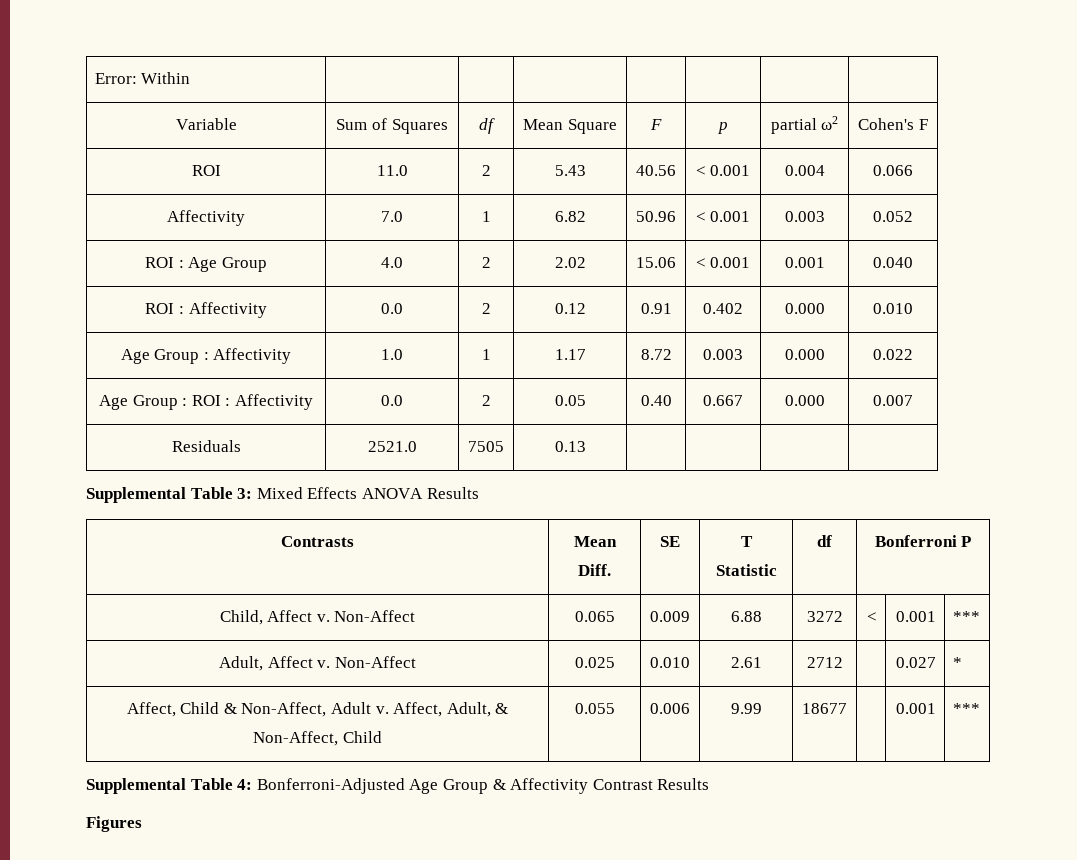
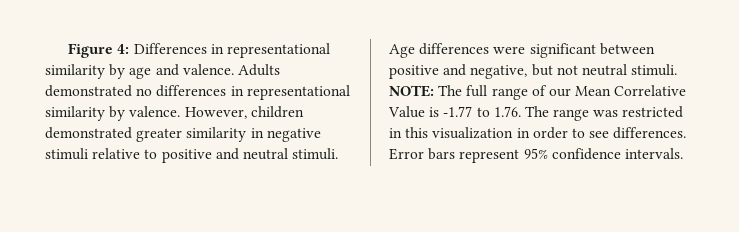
[94,72,191,84] [175,118,237,130] [336,118,448,134] [479,118,495,134] [523,119,617,134] [650,119,662,130] [717,122,728,134] [770,116,839,134] [858,118,928,130] [191,165,221,176] [376,165,408,176] [481,165,491,176] [554,165,586,176] [636,165,676,176] [695,165,751,176] [784,165,825,176] [873,165,913,176] [167,210,245,226] [381,211,403,222] [481,211,491,222] [554,211,586,222] [636,211,676,222] [695,211,751,222] [784,211,825,222] [873,211,913,222] [145,257,267,272] [381,257,403,268] [481,257,491,268] [554,257,586,268] [636,257,676,268] [695,257,751,268] [784,257,825,268] [873,257,913,268] [145,302,267,318] [381,303,403,314] [481,303,491,314] [554,303,586,314] [640,303,672,314] [703,303,743,314] [784,303,825,314] [873,303,913,314] [120,348,292,364] [381,349,403,360] [481,349,491,360] [554,349,586,360] [640,349,672,360] [703,349,743,360] [784,349,825,360] [873,349,913,360] [99,394,313,410] [381,395,403,406] [481,395,491,406] [554,395,586,406] [640,395,672,406] [703,395,743,406] [784,395,825,406] [873,395,913,406] [171,440,241,452] [367,441,417,452] [468,441,504,452] [554,441,586,452] [86,487,479,503] [281,536,354,547] [573,536,617,547] [578,564,611,576] [660,536,680,547] [740,536,753,547] [715,564,777,576] [817,535,832,547] [874,535,972,547] [219,610,416,625] [574,611,615,622] [650,611,690,622] [730,611,762,622] [806,611,843,622] [867,612,878,622] [896,611,937,622] [952,611,980,622] [219,656,416,671] [574,657,615,668] [650,657,690,668] [730,657,762,668] [806,657,843,668] [896,657,937,668] [952,657,962,668] [126,702,509,717] [253,731,382,746] [574,703,615,714] [650,703,690,714] [730,703,762,714] [802,703,847,714] [896,703,937,714] [952,703,980,714] [86,778,710,794] [86,816,142,832] Error: Within | | | | | | | // Variable | Sum of Squares | df | Mean Square | F | p | partial ω2 | Cohen's F // ROI | 11.0 | 2 | 5.43 | 40.56 | < 0.001 | 0.004 | 0.066 // Affectivity | 7.0 | 1 | 6.82 | 50.96 | < 0.001 | 0.003 | 0.052 // ROI : Age Group | 4.0 | 2 | 2.02 | 15.06 | < 0.001 | 0.001 | 0.040 // ROI : Affectivity | 0.0 | 2 | 0.12 | 0.91 | 0.402 | 0.000 | 0.010 // Age Group : Affectivity | 1.0 | 1 | 1.17 | 8.72 | 0.003 | 0.000 | 0.022 // Age Group : ROI : Affectivity | 0.0 | 2 | 0.05 | 0.40 | 0.667 | 0.000 | 0.007 // Residuals | 2521.0 | 7505 | 0.13 | | | | // Supplemental Table 3: Mixed Effects ANOVA Results // Contrasts | Mean Diff. | SE | T Statistic | df | Bonferroni P // Child, Affect v. Non-Affect | 0.065 | 0.009 | 6.88 | 3272 | < | 0.001 | *** // Adult, Affect v. Non-Affect | 0.025 | 0.010 | 2.61 | 2712 | | 0.027 | * // Affect, Child & Non-Affect, Adult v. Affect, Adult, & Non-Affect, Child | 0.055 | 0.006 | 9.99 | 18677 | | 0.001 | *** // Supplemental Table 4: Bonferroni-Adjusted Age Group & Affectivity Contrast Results // Figures -> [68,43,331,58] [45,64,280,79] [45,85,350,100] [45,106,304,121] [45,127,321,142] [45,148,339,163] [389,43,655,58] [389,64,678,79] [389,85,687,100] [388,106,684,121] [389,127,687,139] [389,148,683,163] Figure 4: Differences in representational similarity by age and valence. Adults demonstrated no differences in representational similarity by valence. However, children demonstrated greater similarity in negative stimuli relative to positive and neutral stimuli. Age differences were significant between positive and negative, but not neutral stimuli. NOTE: The full range of our Mean Correlative Value is -1.77 to 1.76. The range was restricted in this visualization in order to see differences. Error bars represent 95% confidence intervals.

